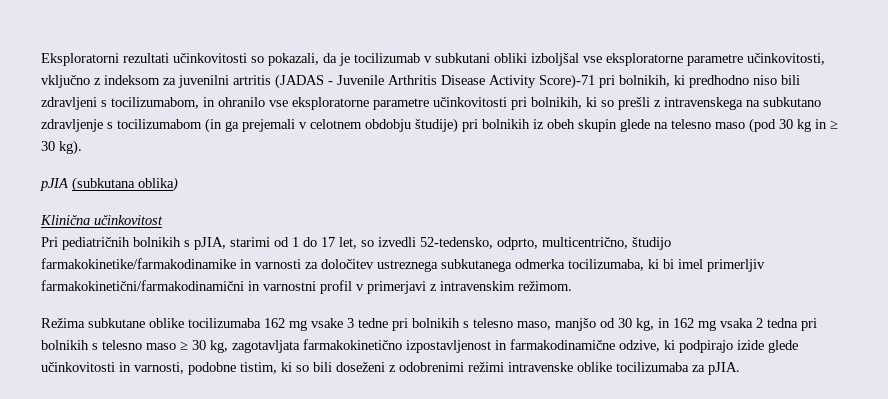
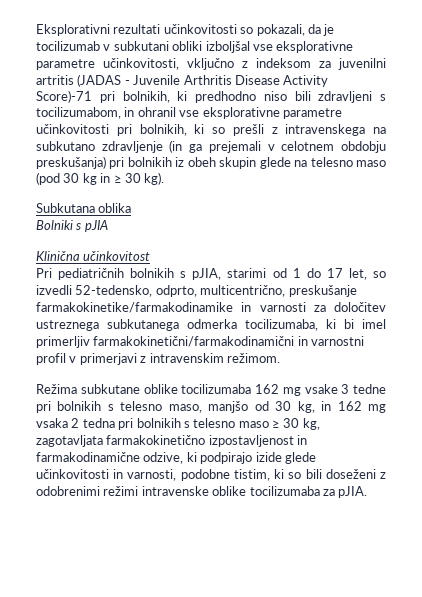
[41,53,119,66] Eksploratorni -> [36,24,110,36] Eksplorativni
[606,53,683,66] eksploratorne -> [276,41,354,53] eksplorativne
[218,97,369,110] ohranilo vse eksploratorne -> [137,107,280,119] ohranil vse eksplorativne
[107,119,202,129] s tocilizumabom -> (163, 147) none
[415,118,458,133] študije) -> [36,156,106,169] preskušanja)
(82, 147) none -> [36,203,132,213] [36,220,82,230] Subkutana oblika // Bolniki s
[72,177,178,192] (subkutana oblika) -> (108, 226) none
[632,237,671,250] študijo -> [288,285,357,297] preskušanje

